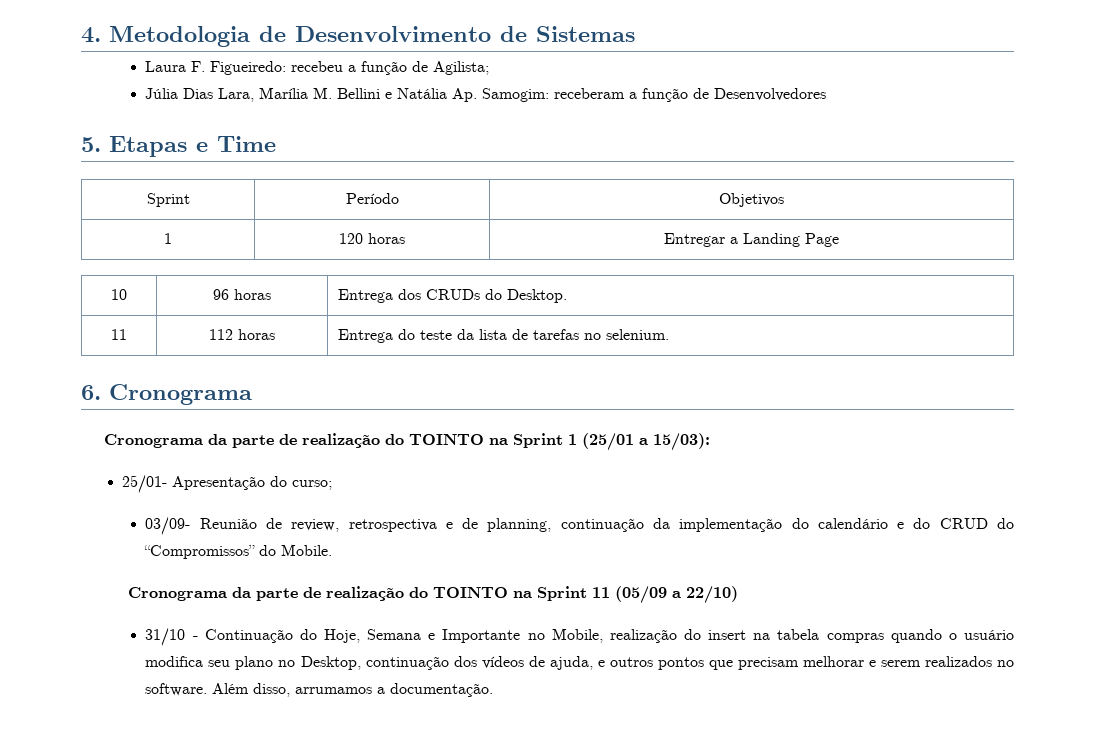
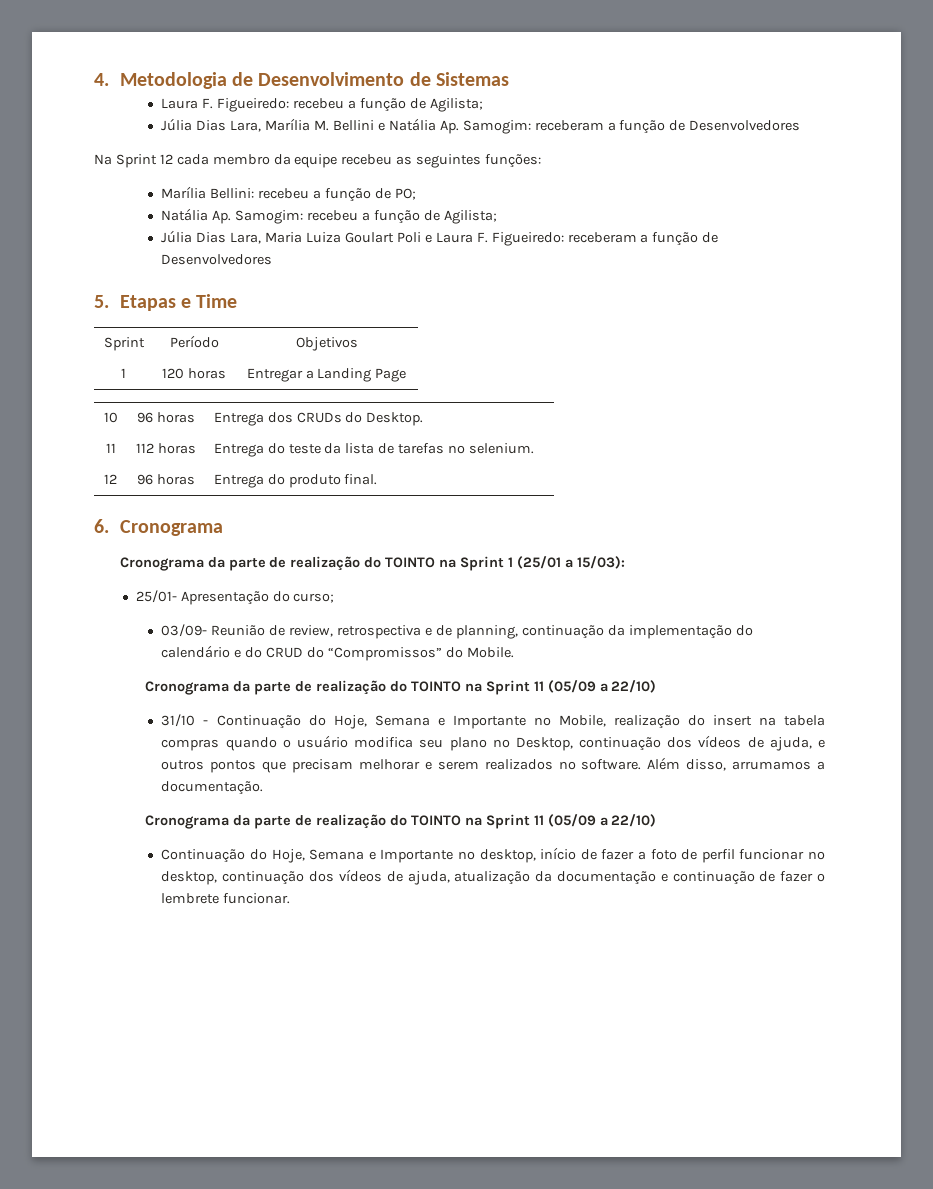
(827, 94) none -> [94,154,542,168] [161,186,416,202] [161,208,497,224] [161,230,719,246] [161,254,273,265] // Na Sprint 12 cada membro da equipe recebeu as seguintes funções: // Marília Bellini: recebeu a função de PO; // Natália Ap. Samogim: recebeu a função de Agilista; // Júlia Dias Lara, Maria Luiza Goulart Poli e Laura F. Figueiredo: receberam a função de Desenvolvedores
(670, 334) none -> [104,474,117,484] [137,474,195,485] [213,474,378,488] // 12 | 96 horas | Entrega do produto final.
(494, 690) none -> [145,814,657,829] [161,847,826,863] [161,869,825,885] [161,893,291,904] // Cronograma da parte de realização do TOINTO na Sprint 11 (05/09 a 22/10) // Continuação do Hoje, Semana e Importante no desktop, início de fazer a foto de perfil funcionar no desktop, continuação dos vídeos de ajuda, atualização da documentação e continuação de fazer o lembrete funcionar.

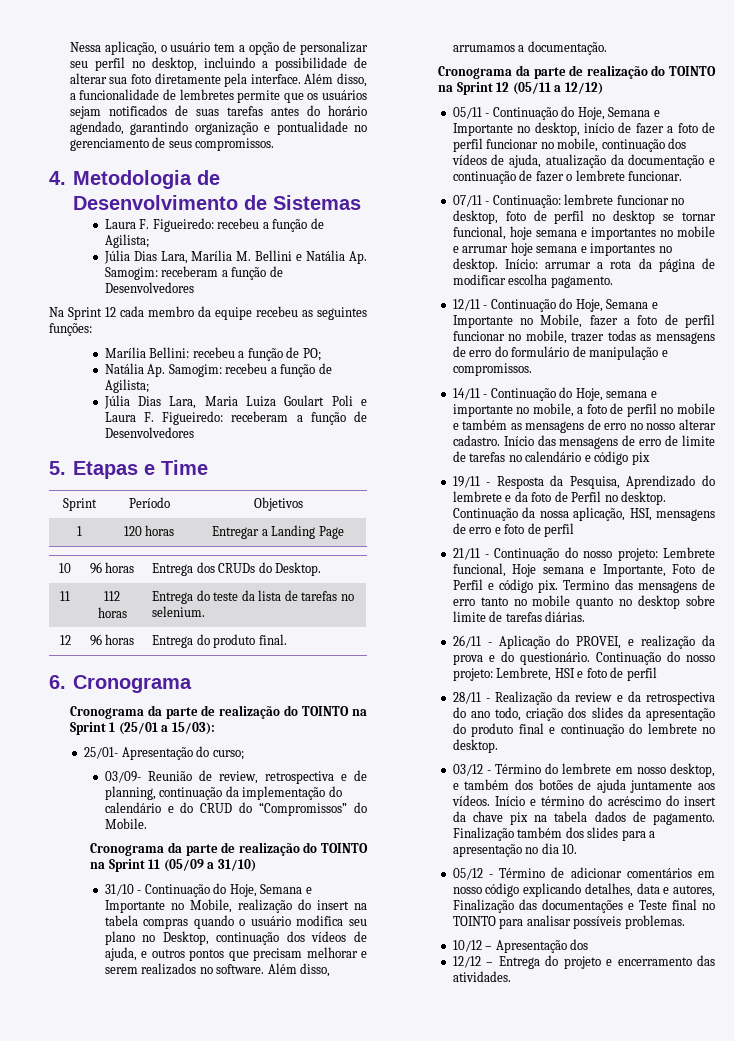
(94, 79) none -> [69,41,369,55] [69,57,368,71] [69,73,367,87] [69,89,367,103] [69,105,368,119] [69,121,367,135] [69,137,275,151] Nessa aplicação, o usuário tem a opção de personalizar seu perfil no desktop, incluindo a possibilidade de alterar sua foto diretamente pela interface. Além disso, a funcionalidade de lembretes permite que os usuários sejam notificados de suas tarefas antes do horário agendado, garantindo organização e pontualidade no gerenciamento de seus compromissos. //
[611,680,657,693] 22/10) -> [217,859,256,872] 31/10)
[533,814,657,827] 11 (05/09 a 22/10) // -> [496,82,603,95] [452,107,490,119] 12 (05/11 a 12/12) // 05/11 -
[161,871,218,885] desktop, -> [557,138,599,152] mobile,
(291, 898) none -> [452,194,685,208] [452,210,716,224] [452,226,715,240] [452,242,672,256] [452,258,715,272] [452,274,613,288] [452,298,658,312] [452,314,715,328] [452,330,715,344] [452,346,668,360] [452,363,532,376] [452,387,657,401] [452,403,715,417] [452,419,716,433] [452,435,715,449] [452,451,650,465] [452,475,715,489] [452,491,667,505] [452,507,715,521] [452,523,575,537] [452,547,715,561] [452,563,715,577] [452,579,715,593] [452,595,715,609] [452,611,586,622] [452,635,715,649] [452,651,715,665] [452,667,657,681] [452,691,715,705] [452,707,715,721] [452,723,715,737] [452,739,498,753] [452,763,715,777] [452,779,715,793] [451,795,716,806] [452,811,715,825] [452,827,656,841] [452,843,578,857] [452,867,715,880] [452,883,715,897] [452,899,715,913] [452,915,685,929] [452,939,589,953] [452,955,715,969] [452,971,511,982] // 07/11 - Continuação: lembrete funcionar no desktop, foto de perfil no desktop se tornar funcional, hoje semana e importantes no mobile e arrumar hoje semana e importantes no desktop. Início: arrumar a rota da página de modificar escolha pagamento. // 12/11 - Continuação do Hoje, Semana e Importante no Mobile, fazer a foto de perfil funcionar no mobile, trazer todas as mensagens de erro do formulário de manipulação e compromissos. // 14/11 - Continuação do Hoje, semana e importante no mobile, a foto de perfil no mobile e também as mensagens de erro no nosso alterar cadastro. Início das mensagens de erro de limite de tarefas no calendário e código pix // 19/11 - Resposta da Pesquisa, Aprendizado do lembrete e da foto de Perfil no desktop. Continuação da nossa aplicação, HSI, mensagens de erro e foto de perfil // 21/11 - Continuação do nosso projeto: Lembrete funcional, Hoje semana e Importante, Foto de Perfil e código pix. Termino das mensagens de erro tanto no mobile quanto no desktop sobre limite de tarefas diárias. // 26/11 - Aplicação do PROVEI, e realização da prova e do questionário. Continuação do nosso projeto: Lembrete, HSI e foto de perfil // 28/11 - Realização da review e da retrospectiva do ano todo, criação dos slides da apresentação do produto final e continuação do lembrete no desktop. // 03/12 - Término do lembrete em nosso desktop, e também dos botões de ajuda juntamente aos vídeos. Início e término do acréscimo do insert da chave pix na tabela dados de pagamento. Finalização também dos slides para a apresentação no dia 10. // 05/12 - Término de adicionar comentários em nosso código explicando detalhes, data e autores, Finalização das documentações e Teste final no TOINTO para analisar possíveis problemas. // 10/12 – Apresentação dos // 12/12 – Entrega do projeto e encerramento das atividades.

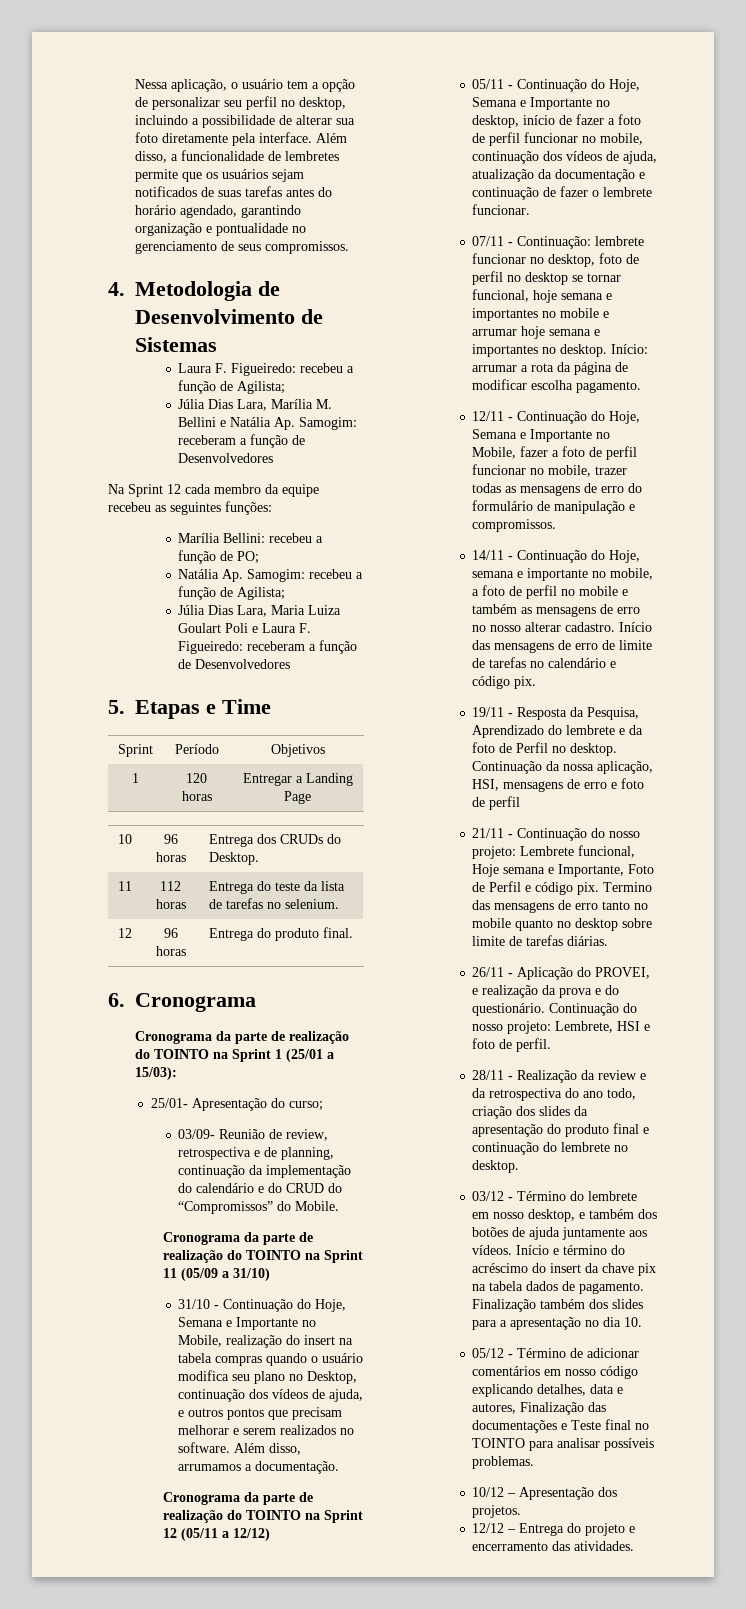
[631,452,650,465] pix -> [514,676,537,689] pix.
[626,667,657,681] perfil -> [516,1038,552,1052] perfil.
(589, 944) none -> [472,1505,522,1518] projetos.

